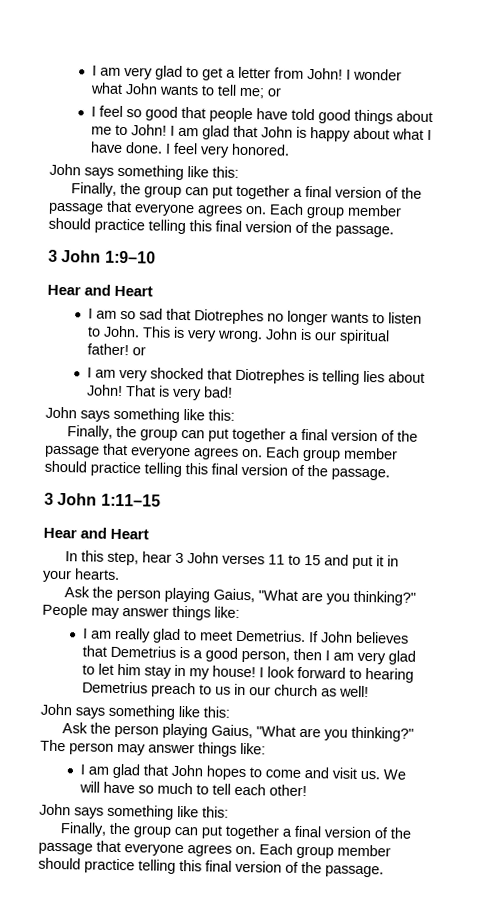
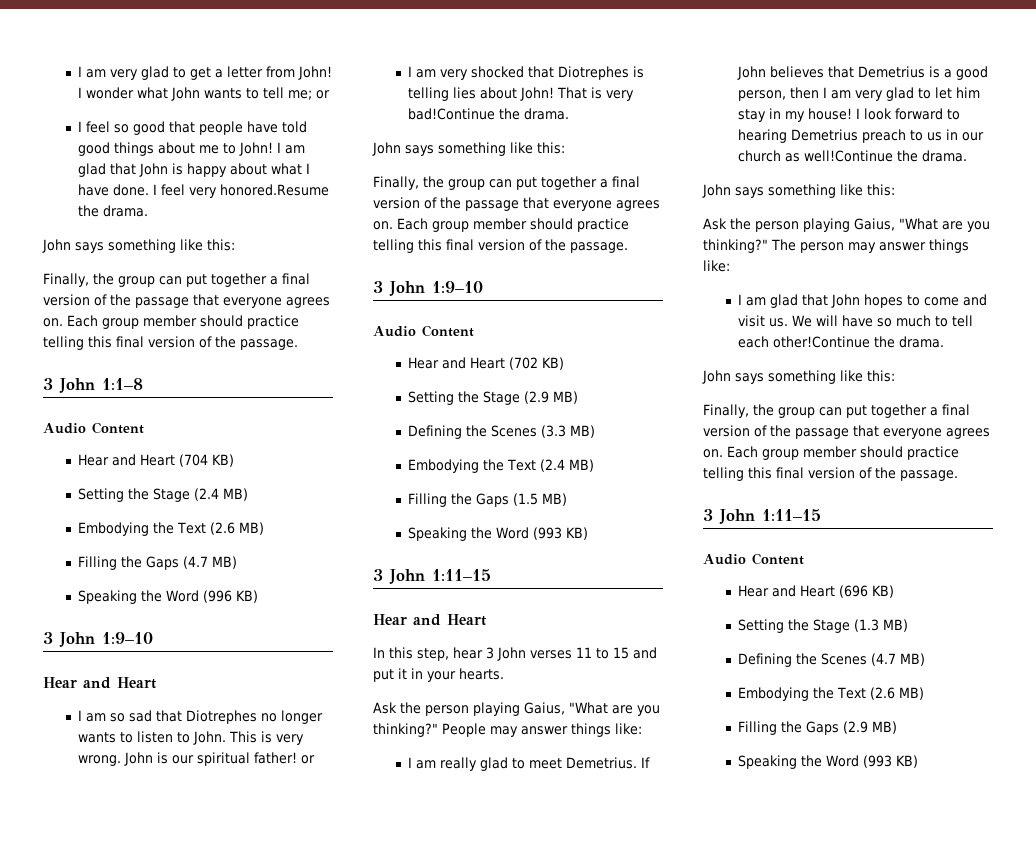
[231,143,291,156] honored. -> [219,184,329,196] [77,205,148,217] honored.Resume the drama.
(394, 231) none -> [43,378,143,393] [43,422,144,434] [77,454,234,467] [77,488,248,502] [77,522,264,536] [77,556,237,570] [77,590,258,604] // 3 John 1:1–8 // Audio Content // Hear and Heart (704 KB) // Setting the Stage (2.4 MB) // Embodying the Text (2.6 MB) // Filling the Gaps (4.7 MB) // Speaking the Word (996 KB)
[203,386,234,398] bad! -> [407,108,569,120] bad!Continue the drama.
(390, 474) none -> [373,281,483,296] [373,325,474,337] [407,357,564,370] [407,391,578,405] [407,425,595,439] [407,459,594,473] [407,493,567,507] [407,527,588,541] // 3 John 1:9–10 // Audio Content // Hear and Heart (702 KB) // Setting the Stage (2.9 MB) // Defining the Scenes (3.3 MB) // Embodying the Text (2.4 MB) // Filling the Gaps (1.5 MB) // Speaking the Word (993 KB)
[339,685,370,698] well! -> [803,150,967,162] well!Continue the drama.
[269,784,308,797] other! -> [772,336,944,348] other!Continue the drama.
(384, 871) none -> [703,509,821,524] [703,553,804,565] [737,585,894,598] [737,619,908,633] [737,653,925,667] [737,687,924,701] [737,721,897,735] [737,755,918,769] // 3 John 1:11–15 // Audio Content // Hear and Heart (696 KB) // Setting the Stage (1.3 MB) // Defining the Scenes (4.7 MB) // Embodying the Text (2.6 MB) // Filling the Gaps (2.9 MB) // Speaking the Word (993 KB)

